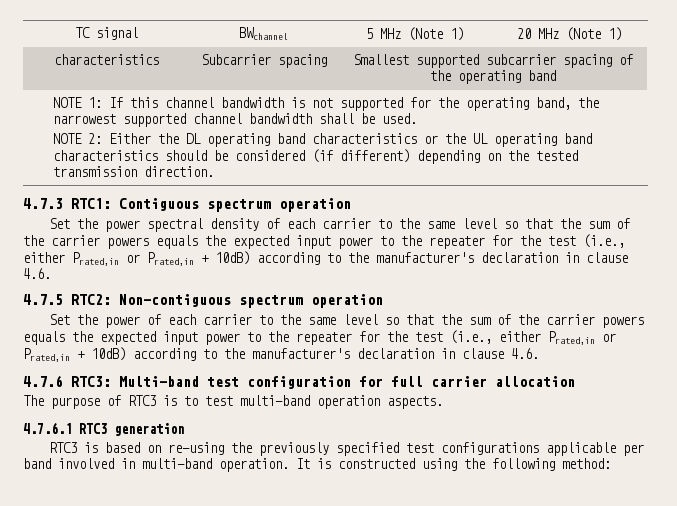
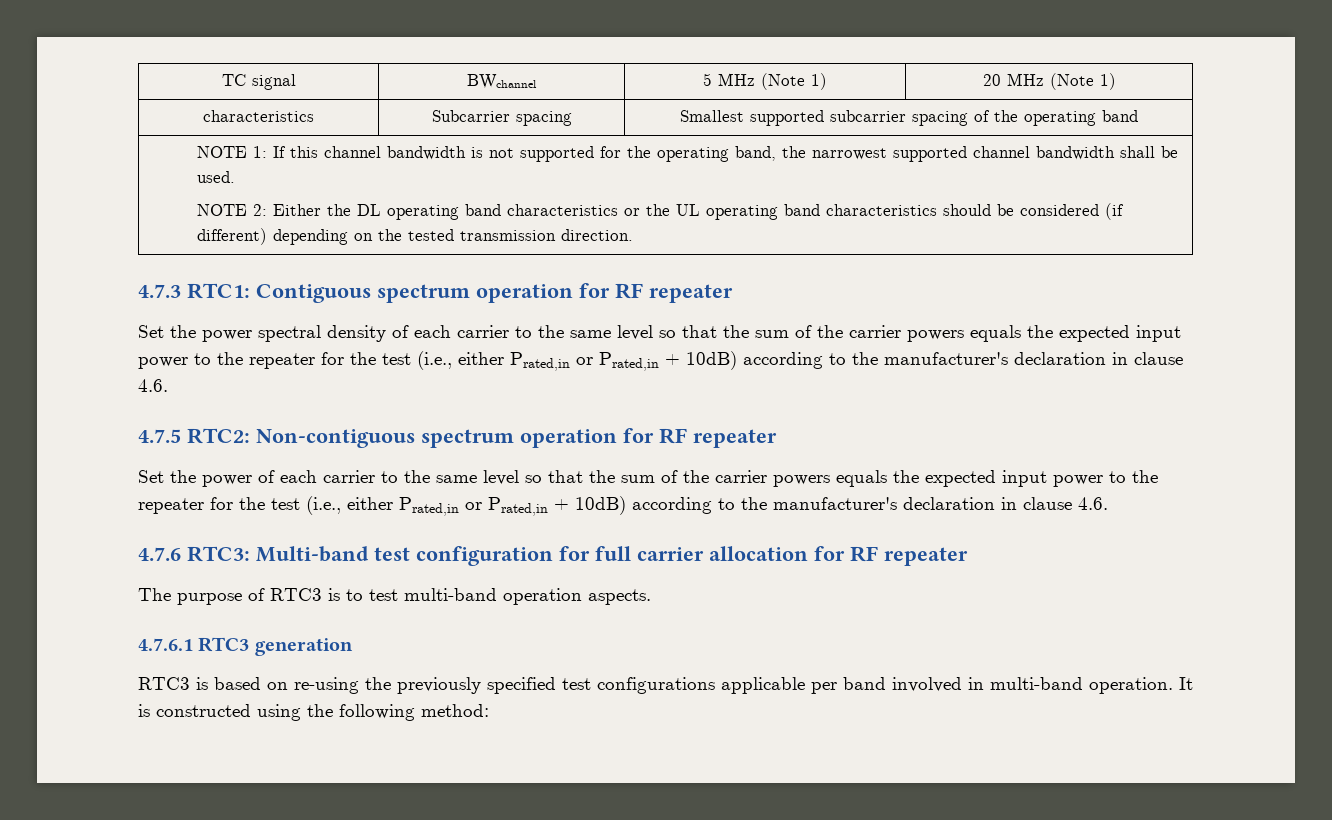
(351, 205) none -> [579,283,733,303] for RF repeater
(383, 301) none -> [623,428,777,448] for RF repeater
(575, 381) none -> [814,546,968,566] for RF repeater

